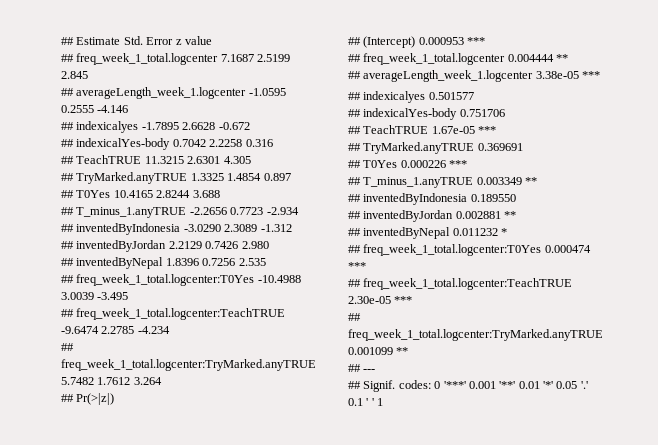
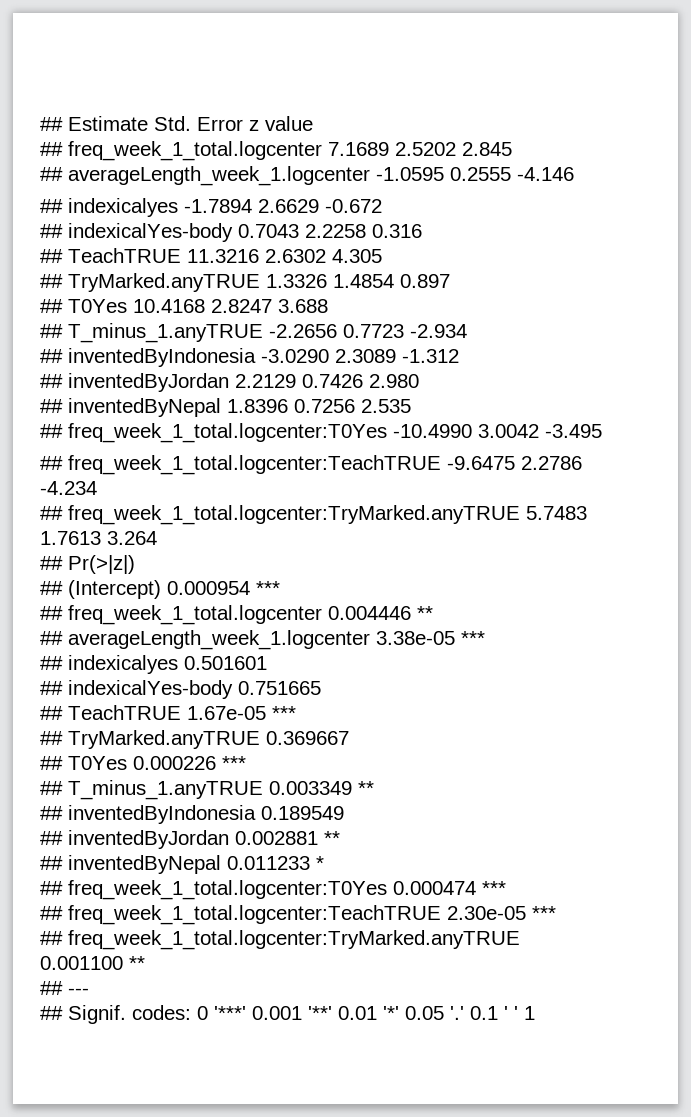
[220,54,291,62] 7.1687 2.5199 -> [328,142,456,156] 7.1689 2.5202
[141,122,216,130] -1.7895 2.6628 -> [184,199,319,213] -1.7894 2.6629
[172,139,206,147] 0.7042 -> [238,224,299,238] 0.7043
[144,156,221,164] 11.3215 2.6301 -> [187,249,326,263] 11.3216 2.6302
[190,173,224,181] 1.3325 -> [266,274,327,288] 1.3326
[113,190,191,198] 10.4165 2.8244 -> [133,299,272,313] 10.4168 2.8247
[257,275,301,283] [61,292,94,300] -10.4988 3.0039 -> [393,424,539,438] -10.4990 3.0042
[61,326,135,334] -9.6474 2.2785 -> [447,456,582,470] -9.6475 2.2786
[61,377,131,385] 5.7482 1.7612 -> [526,506,587,520] [40,531,101,545] 5.7483 1.7613
[418,37,464,45] 0.000953 -> [167,581,250,595] 0.000954
[507,54,554,62] 0.004444 -> [328,606,411,620] 0.004446
[428,92,474,100] [348,108,505,120] 0.501577 // ## indexicalYes-body 0.751706 -> [184,656,267,670] [40,680,321,699] 0.501601 // ## indexicalYes-body 0.751665
[477,143,523,151] 0.369691 -> [266,731,349,745] 0.369667
[470,194,516,202] 0.189550 -> [261,806,344,820] 0.189549
[452,228,498,236] 0.011232 -> [227,856,310,870] 0.011233
[348,347,393,355] 0.001099 -> [40,956,123,970] 0.001100

